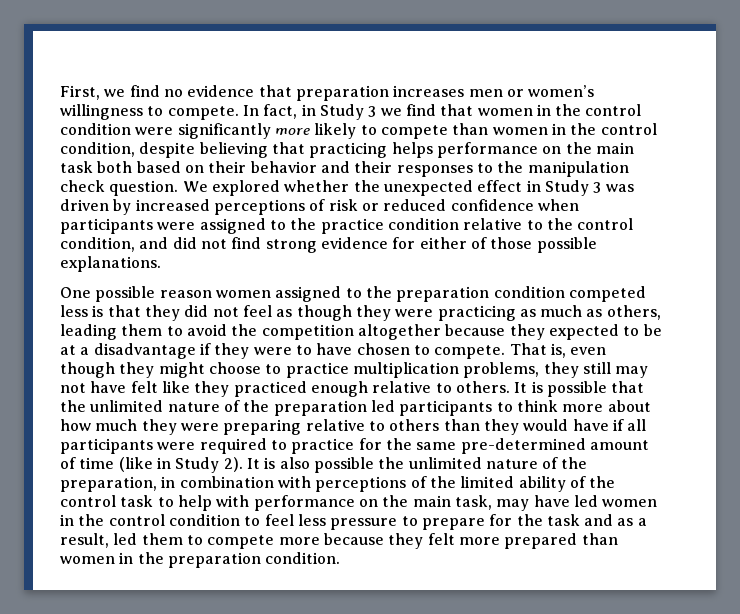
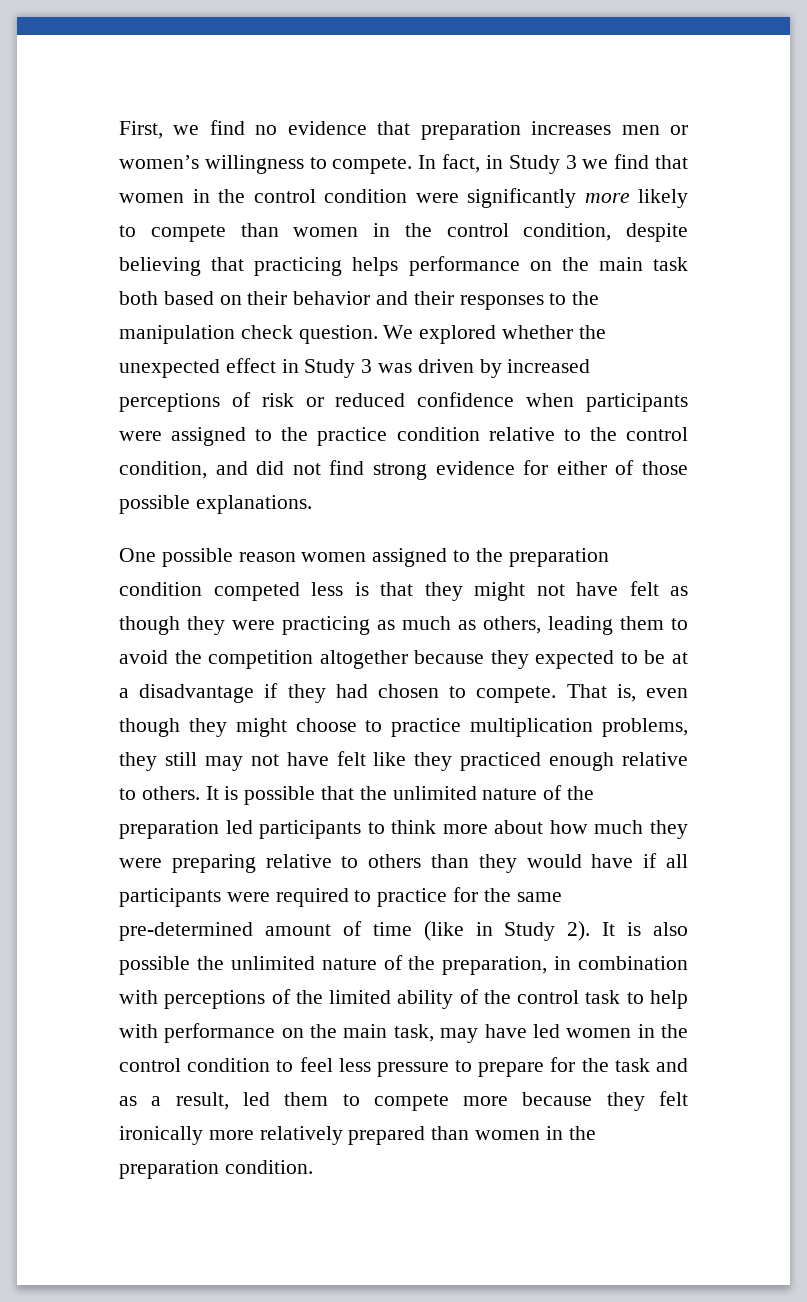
[184,305,272,317] did not feel -> [474,581,659,601] might not have felt
[253,343,353,355] were to have -> [335,684,368,698] had
[458,537,500,545] more -> [119,1126,343,1145] ironically more relatively

